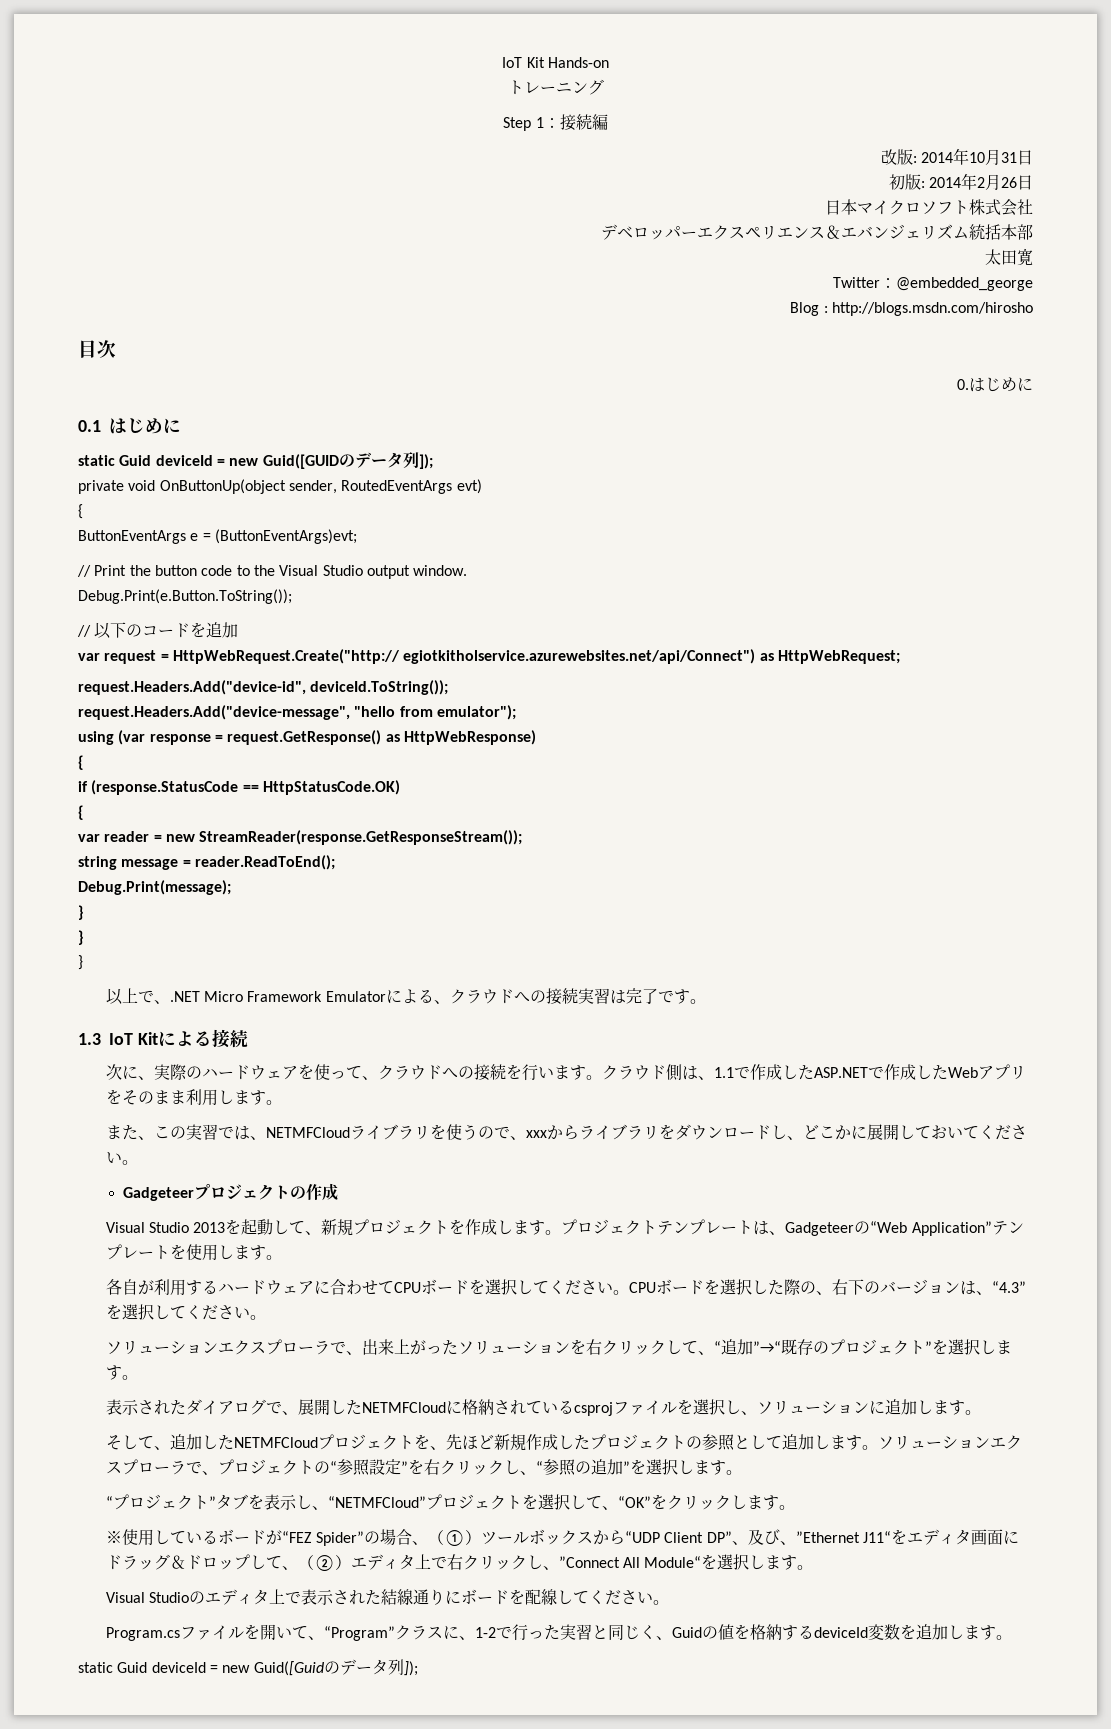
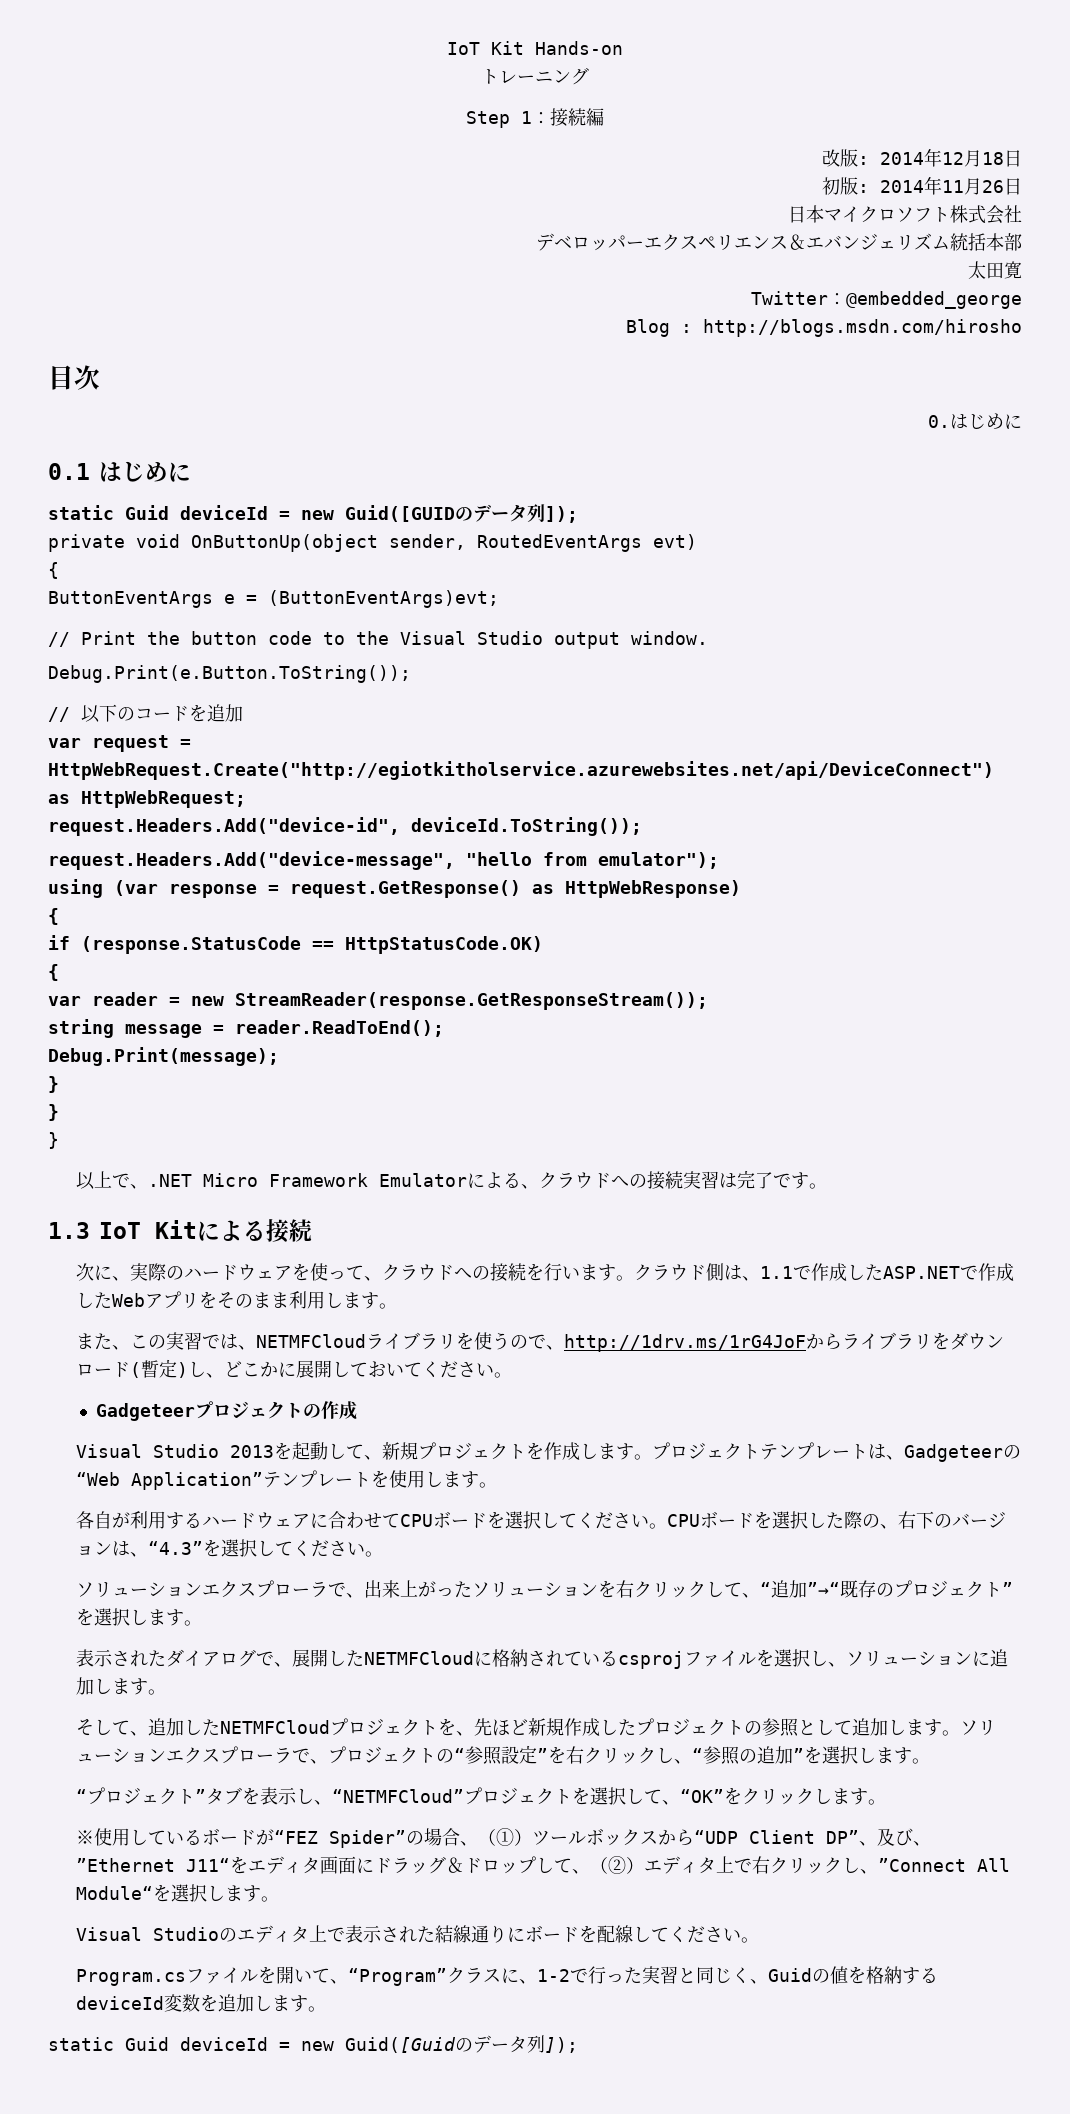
[969,149,1018,165] 10月31 -> [942,150,1004,167] 12月18
[977,177,986,188] 2 -> [942,180,964,193] 11
[172,649,756,664] HttpWebRequest.Create("http:// egiotkitholservice.azurewebsites.net/api/Connect") -> [48,761,994,780] HttpWebRequest.Create("http://egiotkitholservice.azurewebsites.net/api/DeviceConnect")
[525,1130,547,1138] xxx -> [564,1334,807,1352] http://1drv.ms/1rG4JoF
(771, 1132) none -> [130,1359,189,1378] (暫定)

